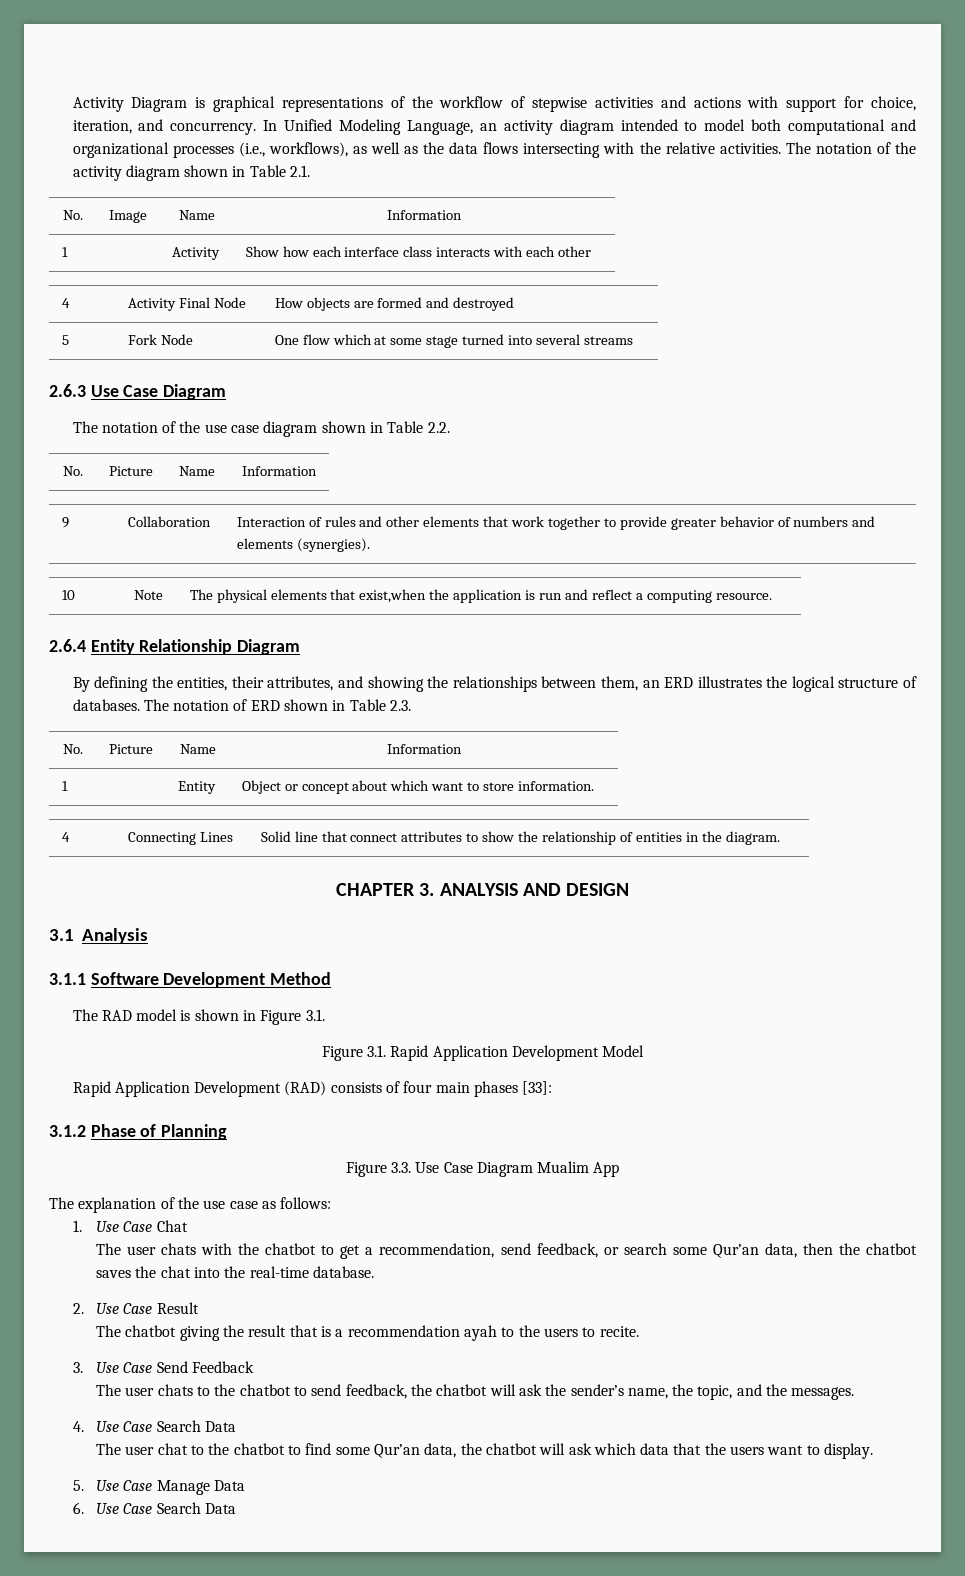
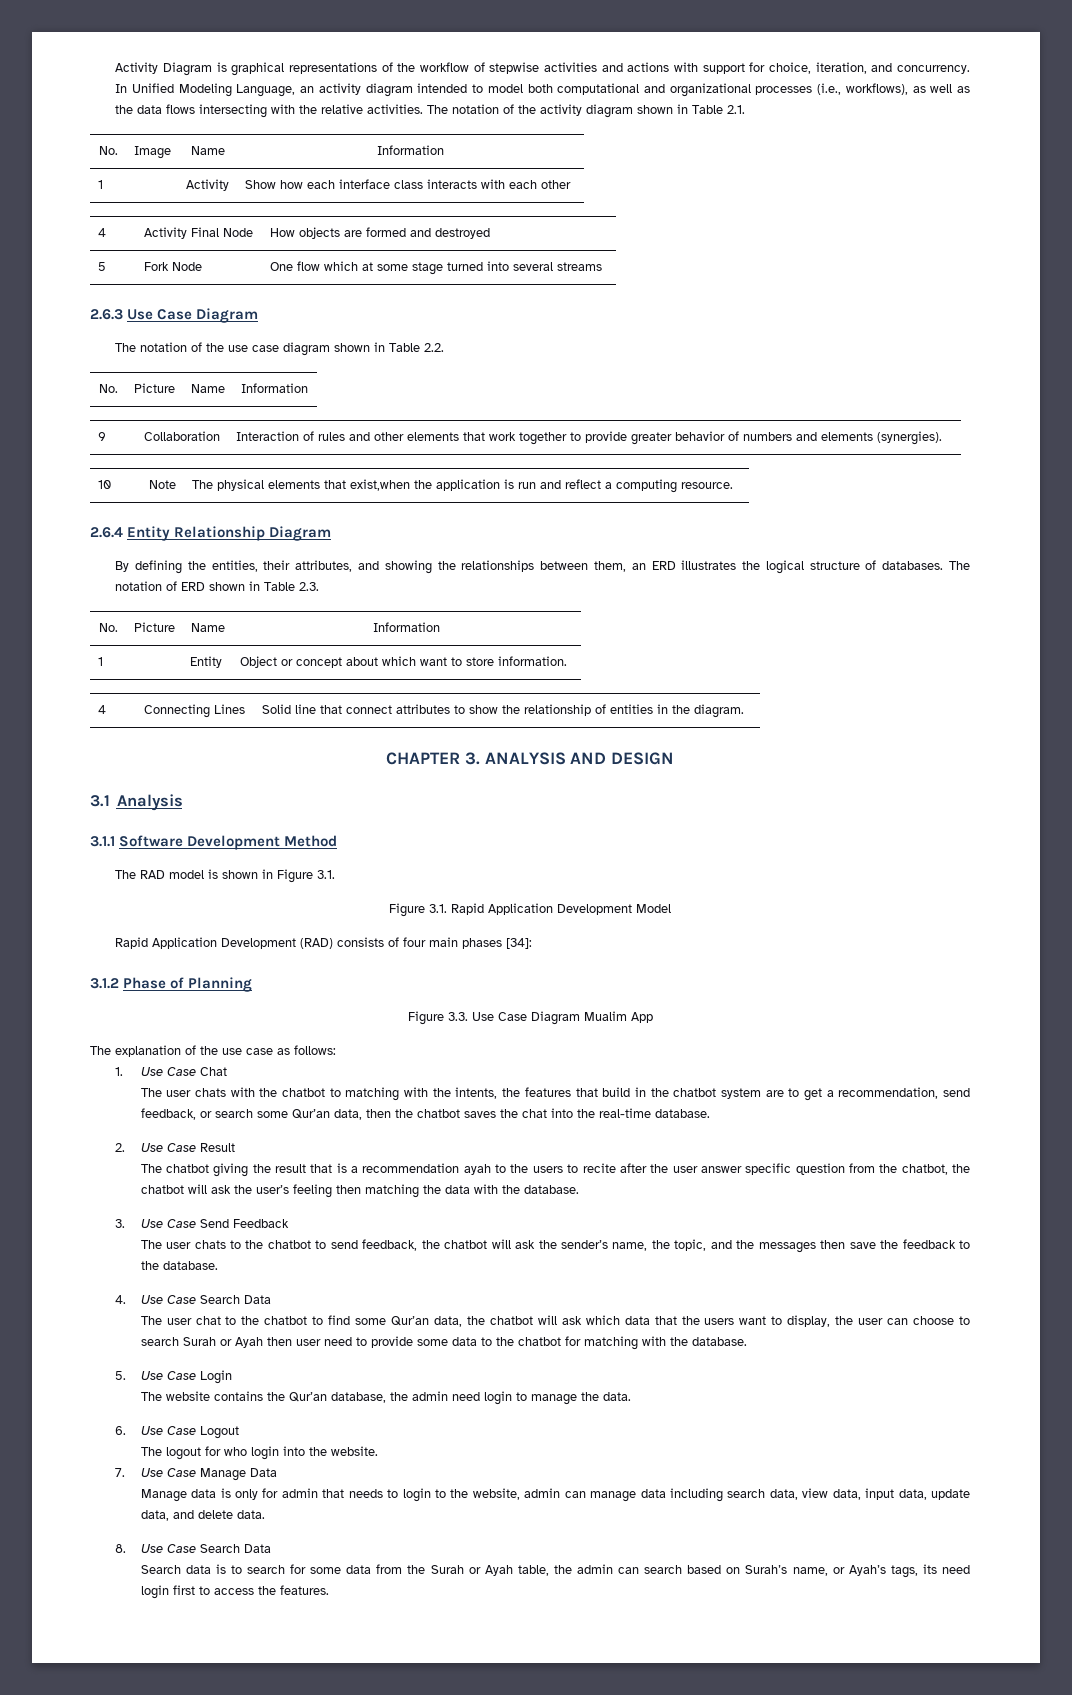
[522,1081,553,1095] [33]: -> [506,938,533,949] [34]:
(335, 1250) none -> [345,1087,800,1101] matching with the intents, the features that build in the chatbot system are to
[599,1326,639,1337] recite. -> [582,1163,970,1175] [140,1184,579,1198] recite after the user answer specific question from the chatbot, the chatbot will ask the user’s feeling then matching the data with the database.
[791,1387,855,1400] messages. -> [758,1239,971,1253] [140,1261,218,1270] messages then save the feedback to the database.
[824,1443,874,1459] [72,1480,245,1495] [72,1502,236,1514] display. // 5. Use Case Manage Data // 6. Use Case Search Data -> [787,1315,970,1327] [140,1336,747,1350] [115,1370,232,1384] [140,1391,631,1405] [115,1426,239,1439] [140,1446,378,1460] [115,1468,277,1481] [140,1488,970,1502] [140,1510,265,1521] [115,1544,271,1553] [140,1564,971,1578] [140,1585,329,1599] display, the user can choose to search Surah or Ayah then user need to provide some data to the chatbot for matching with the database. // 5. Use Case Login // The website contains the Qur’an database, the admin need login to manage the data. // 6. Use Case Logout // The logout for who login into the website. // 7. Use Case Manage Data // Manage data is only for admin that needs to login to the website, admin can manage data including search data, view data, input data, update data, and delete data. // 8. Use Case Search Data // Search data is to search for some data from the Surah or Ayah table, the admin can search based on Surah’s name, or Ayah’s tags, its need login first to access the features.

